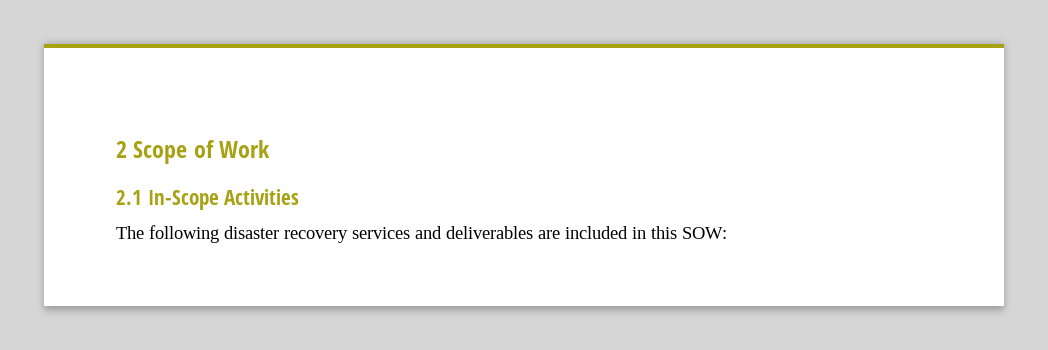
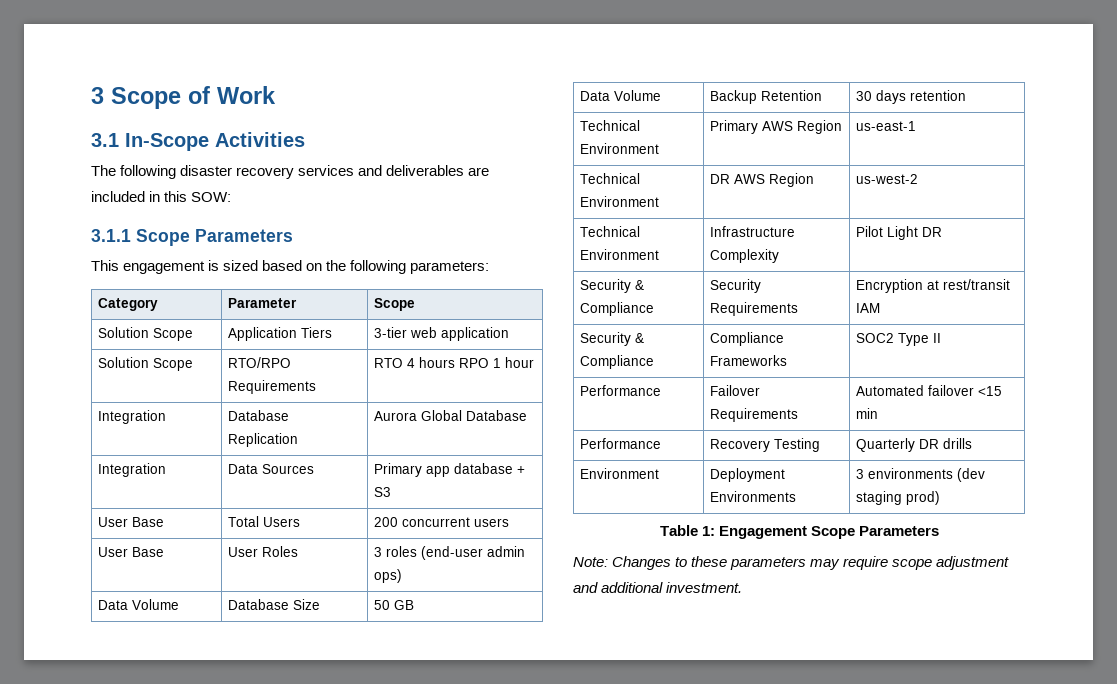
[116,141,127,158] 2 -> [91,87,104,104] 3
[116,190,142,205] 2.1 -> [91,133,119,147] 3.1
(727, 233) none -> [91,229,293,246] [91,260,490,274] [97,298,158,311] [227,298,297,308] [373,298,415,311] [97,327,193,341] [227,327,332,341] [373,327,509,341] [97,357,193,371] [227,357,291,368] [227,380,316,394] [373,357,534,368] [97,410,166,424] [227,410,289,421] [227,433,298,447] [373,410,527,421] [97,463,166,477] [227,464,314,474] [373,463,525,477] [373,487,391,497] [97,517,164,527] [227,516,300,527] [373,517,509,527] [97,547,164,557] [227,546,298,557] [373,546,525,560] [373,569,402,583] [97,599,179,610] [227,599,320,610] [373,600,414,610] [579,90,661,101] [709,90,822,104] [855,90,966,104] [579,120,640,131] [579,143,659,154] [709,120,842,134] [855,121,916,131] [579,173,640,184] [579,196,659,207] [709,173,814,187] [855,174,918,184] [579,226,640,237] [579,249,659,260] [709,226,795,237] [709,249,779,263] [855,226,942,240] [579,279,644,293] [579,302,654,316] [709,279,761,293] [709,302,798,316] [855,279,1010,293] [855,303,880,313] [579,332,644,346] [579,355,654,369] [709,332,784,346] [709,355,787,366] [855,333,941,346] [579,385,661,396] [709,385,760,396] [709,408,798,422] [855,385,1002,396] [855,408,878,419] [579,438,661,449] [709,438,820,452] [855,438,972,452] [579,468,659,479] [709,468,785,482] [709,491,796,502] [855,468,985,482] [855,491,940,505] [659,525,940,539] [573,556,1010,570] [573,582,743,593] // 3.1.1 Scope Parameters // This engagement is sized based on the following parameters: // Category | Parameter | Scope // Solution Scope | Application Tiers | 3-tier web application // Solution Scope | RTO/RPO Requirements | RTO 4 hours RPO 1 hour // Integration | Database Replication | Aurora Global Database // Integration | Data Sources | Primary app database + S3 // User Base | Total Users | 200 concurrent users // User Base | User Roles | 3 roles (end-user admin ops) // Data Volume | Database Size | 50 GB // Data Volume | Backup Retention | 30 days retention // Technical Environment | Primary AWS Region | us-east-1 // Technical Environment | DR AWS Region | us-west-2 // Technical Environment | Infrastructure Complexity | Pilot Light DR // Security & Compliance | Security Requirements | Encryption at rest/transit IAM // Security & Compliance | Compliance Frameworks | SOC2 Type II // Performance | Failover Requirements | Automated failover <15 min // Performance | Recovery Testing | Quarterly DR drills // Environment | Deployment Environments | 3 environments (dev staging prod) // Table 1: Engagement Scope Parameters // Note: Changes to these parameters may require scope adjustment and additional investment.

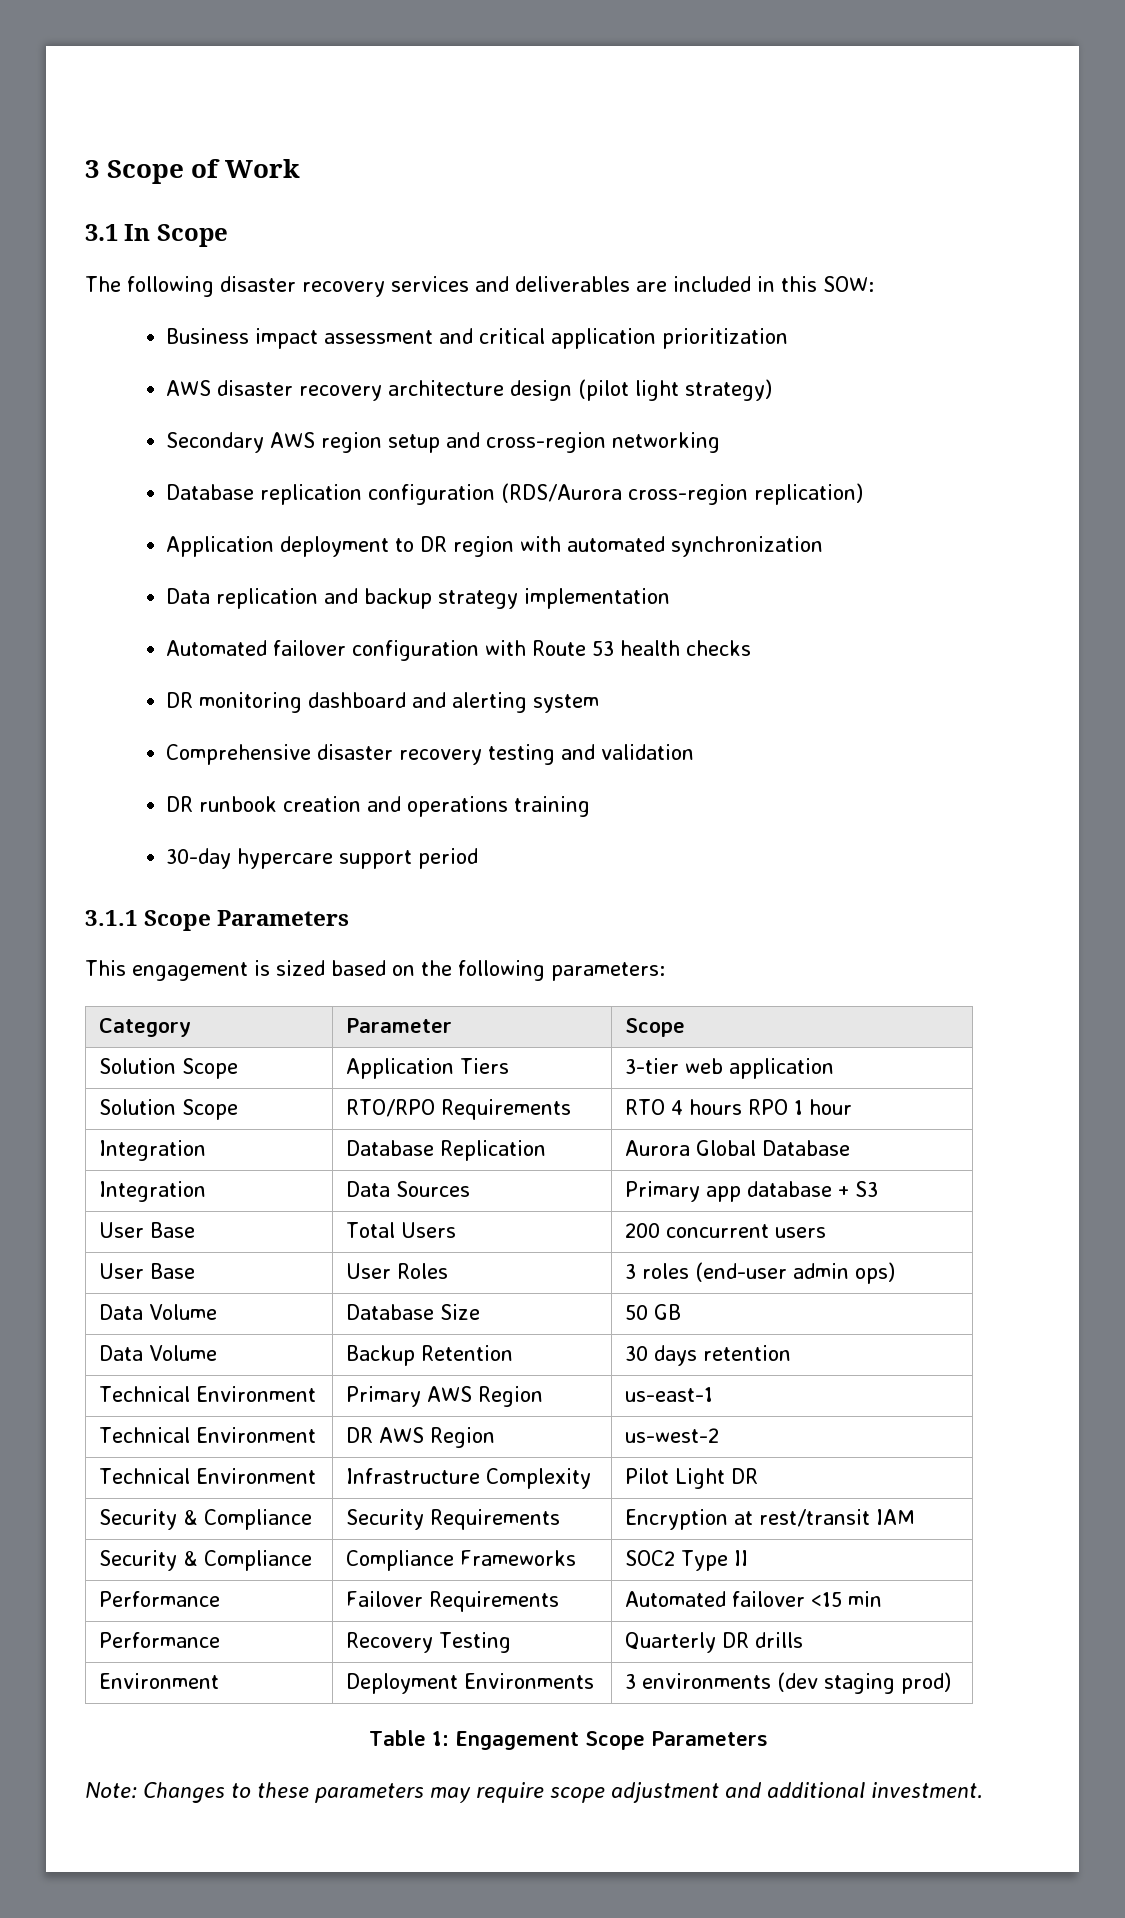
[125,132,305,151] In-Scope Activities -> [124,224,228,247] In Scope
(232, 197) none -> [166,328,789,349] [166,379,773,401] [166,432,721,453] [166,483,864,505] [166,536,824,557] [166,588,671,609] [166,640,752,661] [166,692,600,713] [166,744,695,765] [166,796,591,817] [166,848,479,869] // Business impact assessment and critical application prioritization // AWS disaster recovery architecture design (pilot light strategy) // Secondary AWS region setup and cross-region networking // Database replication configuration (RDS/Aurora cross-region replication) // Application deployment to DR region with automated synchronization // Data replication and backup strategy implementation // Automated failover configuration with Route 53 health checks // DR monitoring dashboard and alerting system // Comprehensive disaster recovery testing and validation // DR runbook creation and operations training // 30-day hypercare support period

